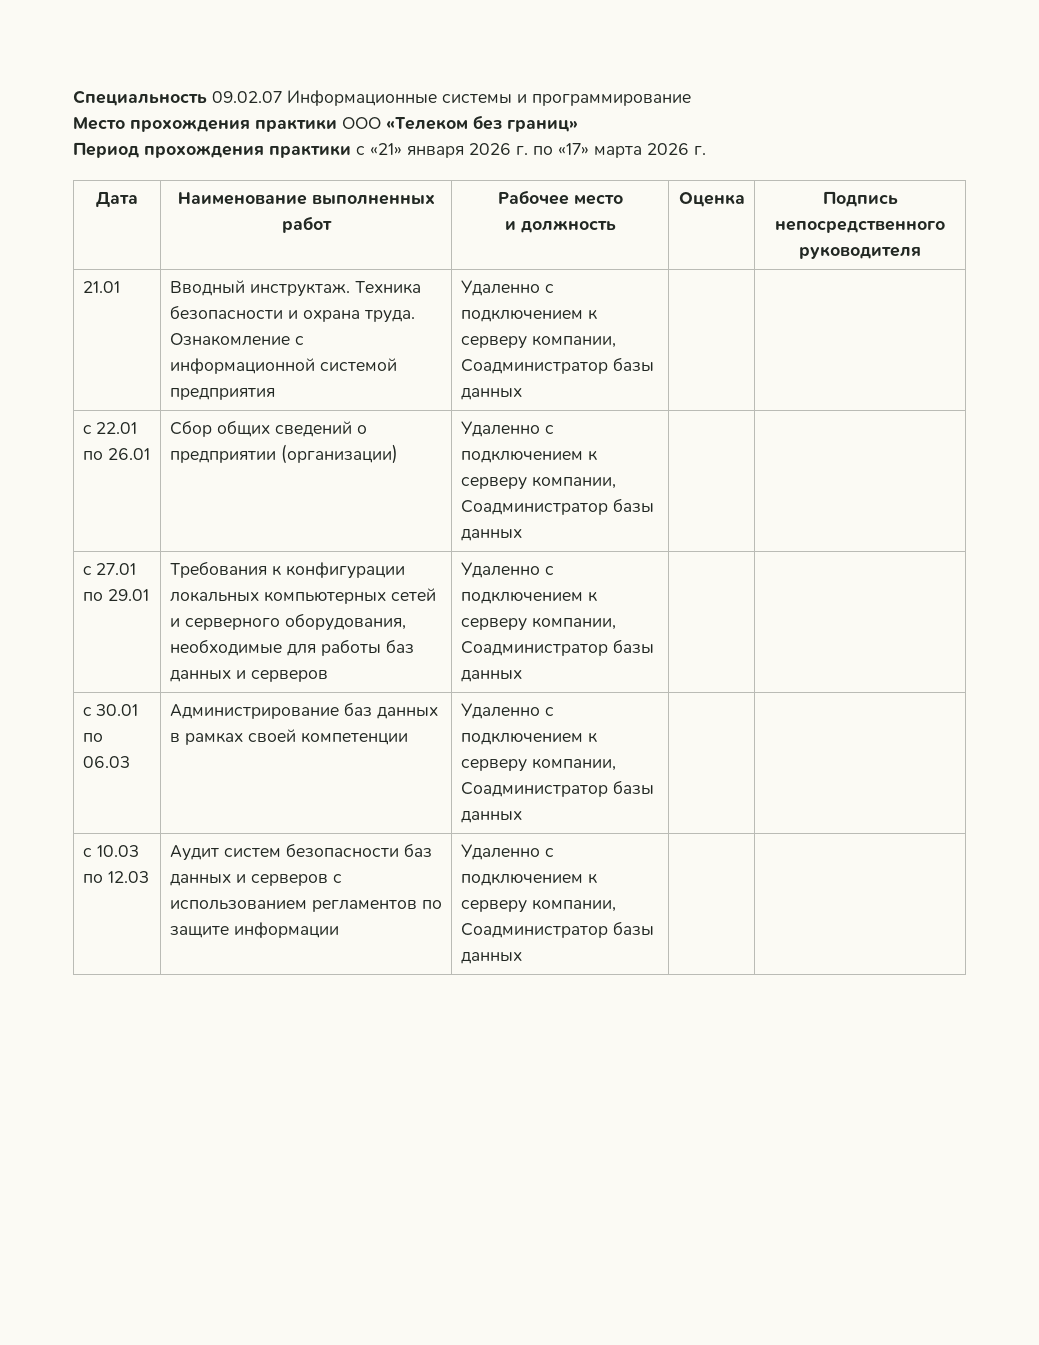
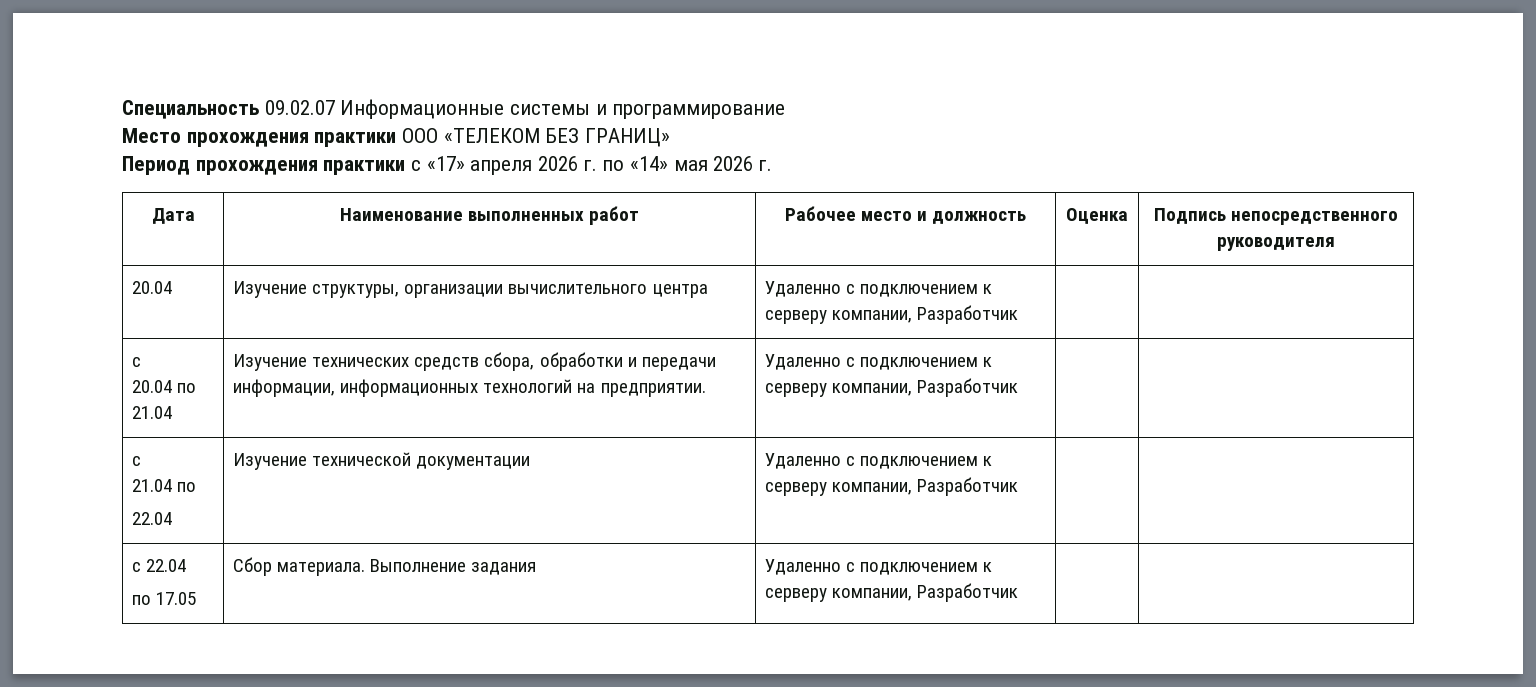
[386,115,578,132] «Телеком без границ» -> [443,128,671,147] «ТЕЛЕКОМ БЕЗ ГРАНИЦ»
[370,143,464,158] «21» января -> [426,156,533,175] «17» апреля
[558,143,642,158] «17» марта -> [630,156,708,171] «14» мая
(623, 200) // -> (912, 216) none
[82,281,120,293] [169,280,421,297] [169,305,415,323] [169,333,304,346] [169,358,397,374] [169,388,275,400] [460,280,554,296] [460,309,598,322] [460,335,616,349] [460,357,654,374] [460,388,522,400] [82,422,137,434] [82,448,150,460] [169,420,367,437] [169,444,398,464] [460,421,554,437] [460,450,598,463] [460,476,616,490] [460,498,654,515] [460,529,522,541] [82,563,136,575] [82,589,149,601] [169,561,405,579] [168,588,436,604] [169,613,406,631] [169,639,414,656] [169,670,328,682] [460,562,554,578] [460,591,598,604] [460,617,616,631] [460,639,654,656] [460,670,522,682] [82,704,138,716] [82,733,103,742] [82,756,130,768] [169,702,438,719] [169,729,408,745] [460,703,554,719] [460,732,598,745] [460,758,616,772] [460,780,654,797] [460,811,522,823] [82,845,139,857] [82,871,149,883] [169,843,432,861] [169,874,342,886] [169,900,442,912] [169,922,339,938] [460,844,554,860] [460,873,598,886] [460,899,616,913] [460,921,654,938] [460,952,522,964] 21.01 | Вводный инструктаж. Техника безопасности и охрана труда. Ознакомление с информационной системой предприятия | Удаленно с подключением к серверу компании, Соадминистратор базы данных | | // c 22.01 по 26.01 | Сбор общих сведений о предприятии (организации) | Удаленно с подключением к серверу компании, Соадминистратор базы данных | | // c 27.01 по 29.01 | Требования к конфигурации локальных компьютерных сетей и серверного оборудования, необходимые для работы баз данных и серверов | Удаленно с подключением к серверу компании, Соадминистратор базы данных | | // c 30.01 по 06.03 | Администрирование баз данных в рамках своей компетенции | Удаленно с подключением к серверу компании, Соадминистратор базы данных | | // с 10.03 по 12.03 | Аудит систем безопасности баз данных и серверов с использованием регламентов по защите информации | Удаленно с подключением к серверу компании, Соадминистратор базы данных -> [132,281,173,294] [233,281,708,298] [765,281,993,297] [765,305,1019,324] [132,357,142,367] [132,380,197,393] [132,406,173,419] [233,352,716,371] [233,379,706,397] [765,354,993,370] [765,378,1019,397] [132,456,142,466] [132,479,197,492] [132,512,173,525] [233,452,531,470] [765,453,993,469] [765,477,1019,496] [132,559,187,572] [132,592,197,605] [233,557,537,576] [765,559,993,575] [765,583,1019,602] 20.04 | Изучение структуры, организации вычислительного центра | Удаленно с подключением к серверу компании, Разработчик | | // с // 20.04 по 21.04 | Изучение технических средств сбора, обработки и передачи информации, информационных технологий на предприятии. | Удаленно с подключением к серверу компании, Разработчик | | // с // 21.04 по // 22.04 | Изучение технической документации | Удаленно с подключением к серверу компании, Разработчик | | // с 22.04 // по 17.05 | Сбор материала. Выполнение задания | Удаленно с подключением к серверу компании, Разработчик

